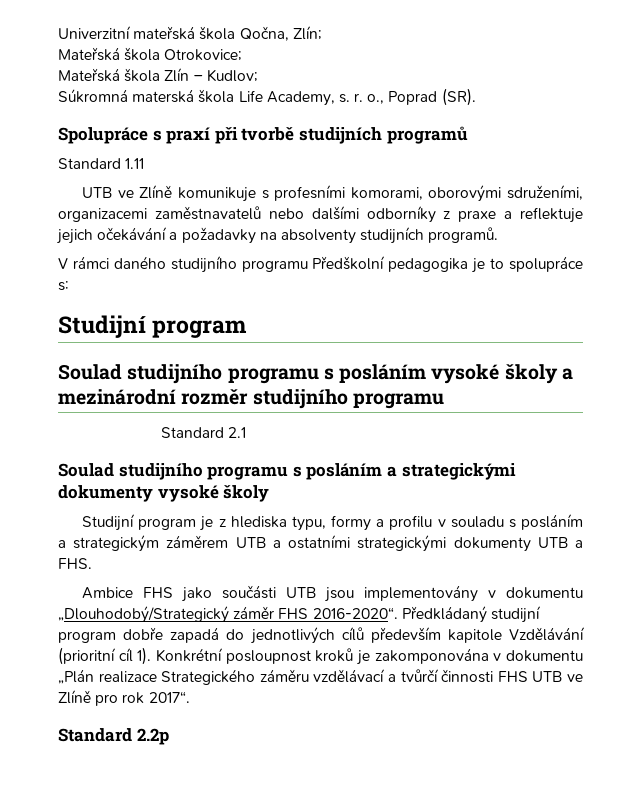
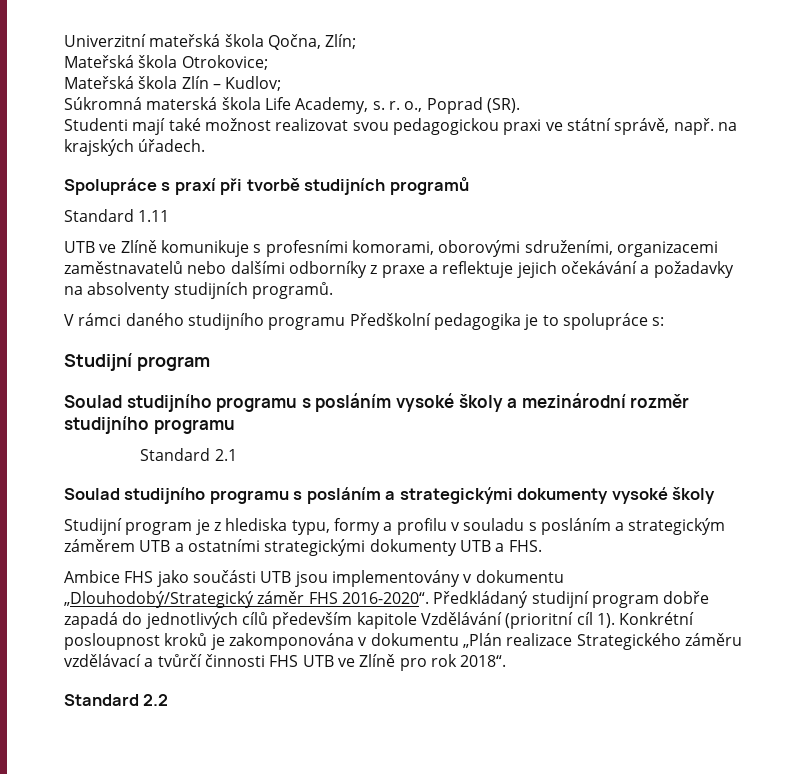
(476, 97) none -> [64,118,737,135] [64,139,206,156] // Studenti mají také možnost realizovat svou pedagogickou praxi ve státní správě, např. na krajských úřadech.
[148,691,190,703] [58,728,169,745] 2017“. // Standard 2.2p -> [460,655,507,667] [64,694,169,706] 2018“. // Standard 2.2

